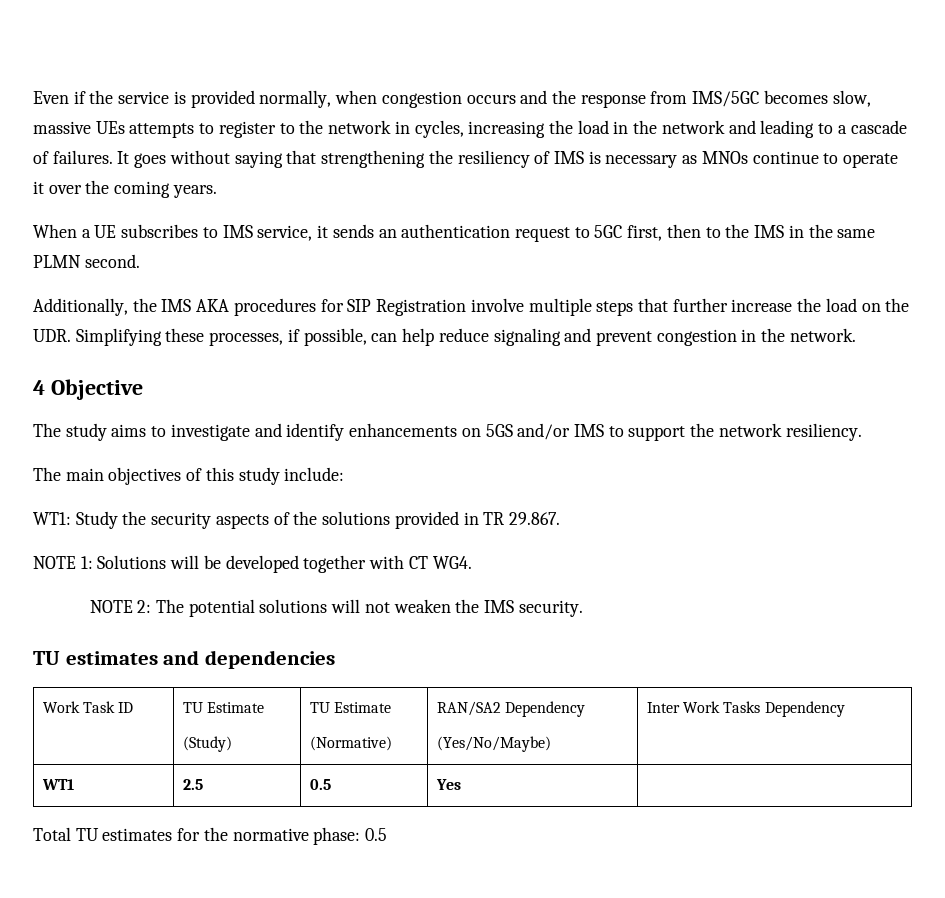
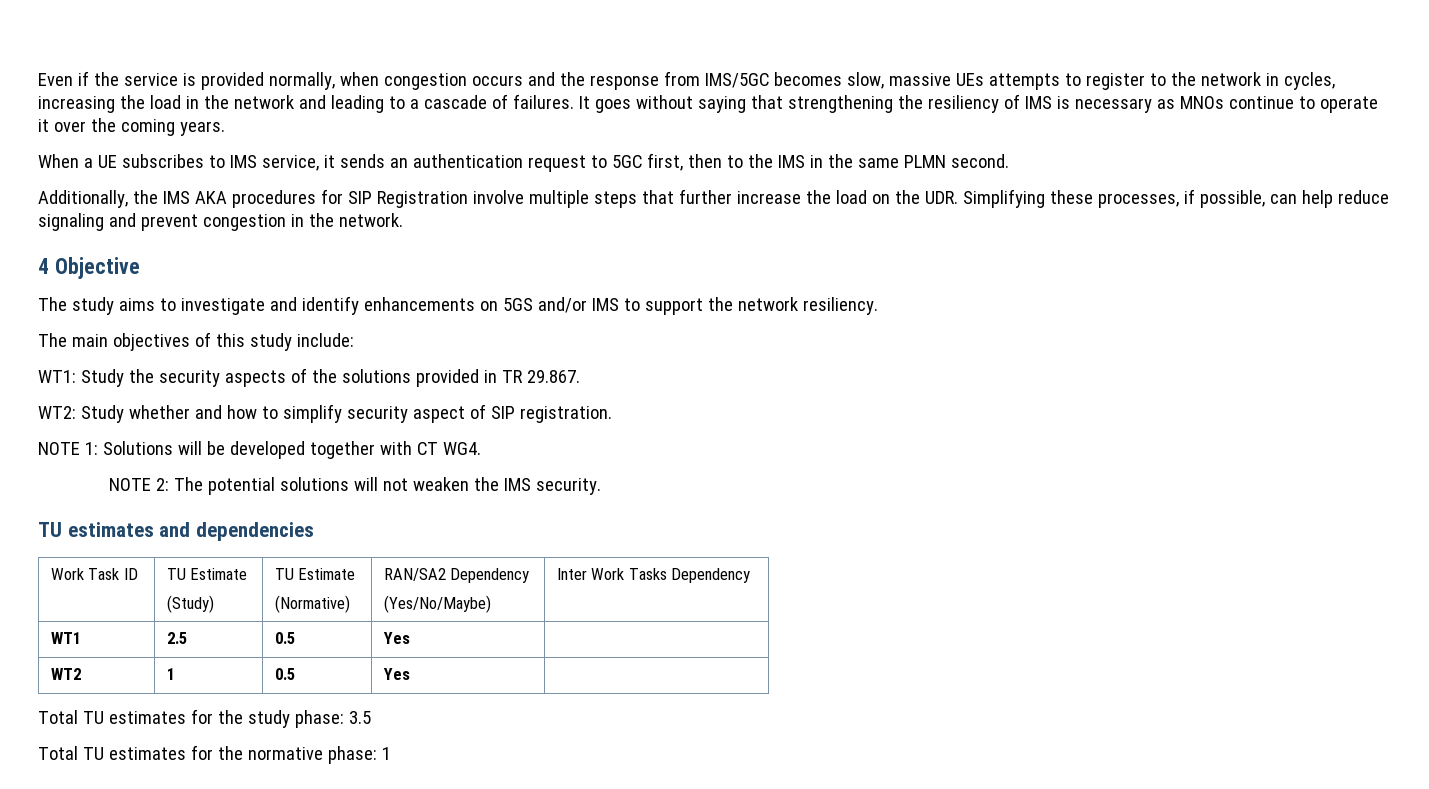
(560, 518) none -> [38,404,612,423] // WT2: Study whether and how to simplify security aspect of SIP registration.
(461, 784) none -> [50,668,81,680] [166,668,175,680] [274,668,295,680] [382,668,410,680] [38,709,371,728] // WT2 | 1 | 0.5 | Yes | // Total TU estimates for the study phase: 3.5
[365,828,388,841] 0.5 -> [381,747,391,760] 1

